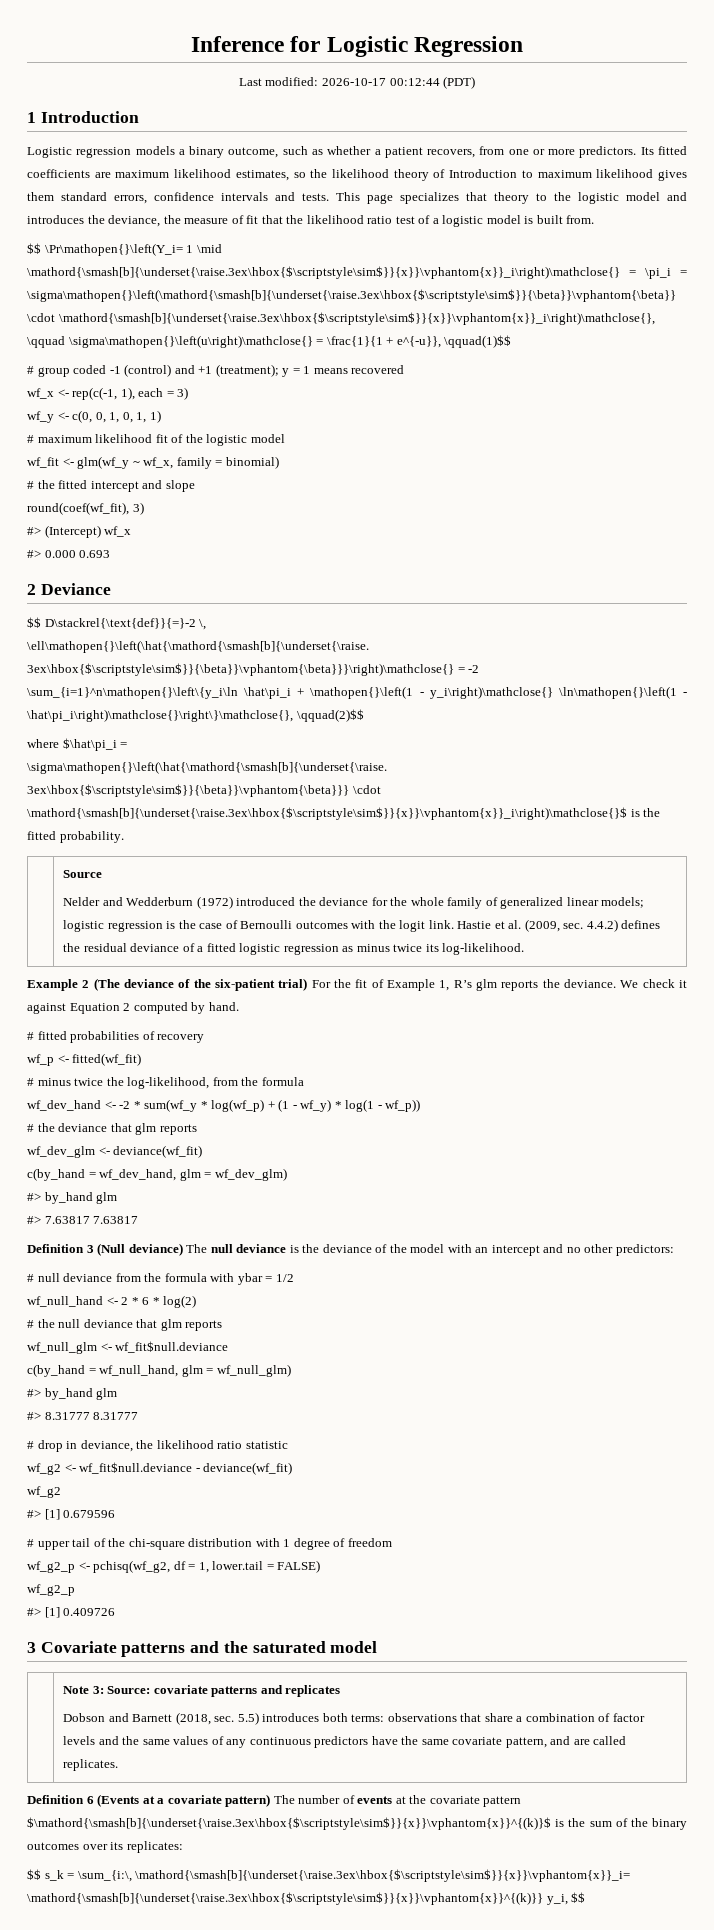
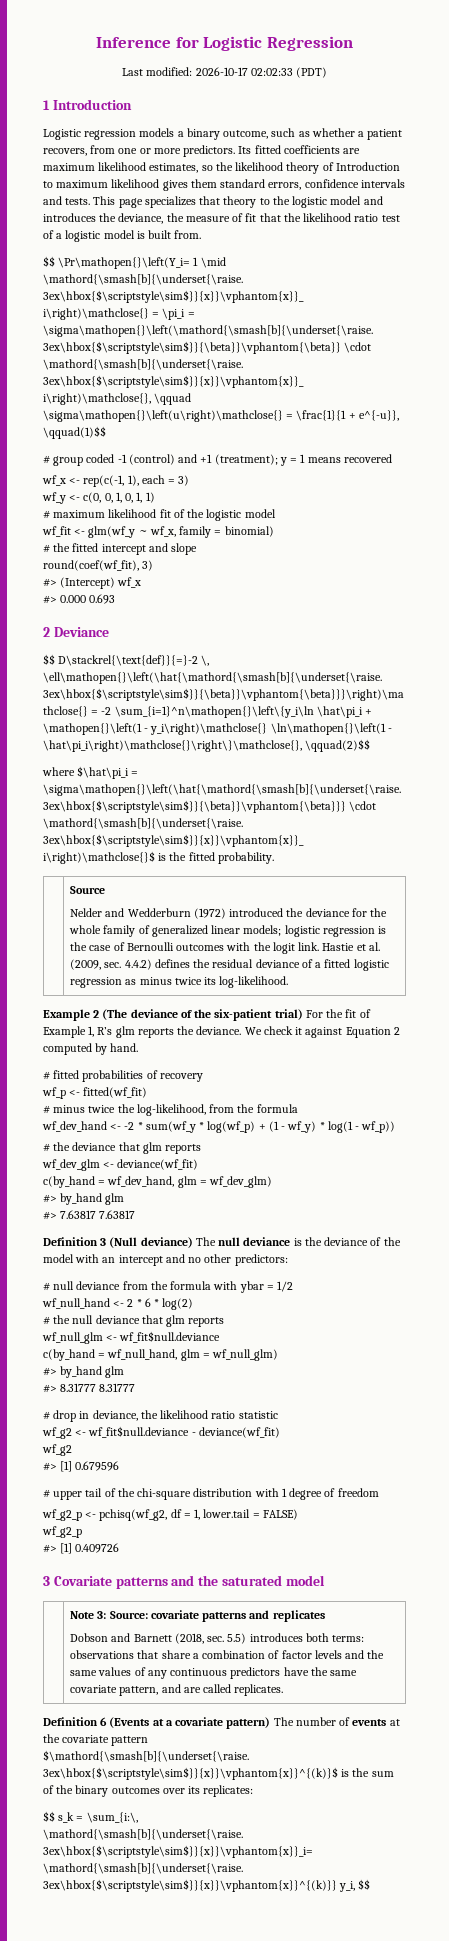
[389,78,440,86] 00:12:44 -> [250,68,293,76] 02:02:33

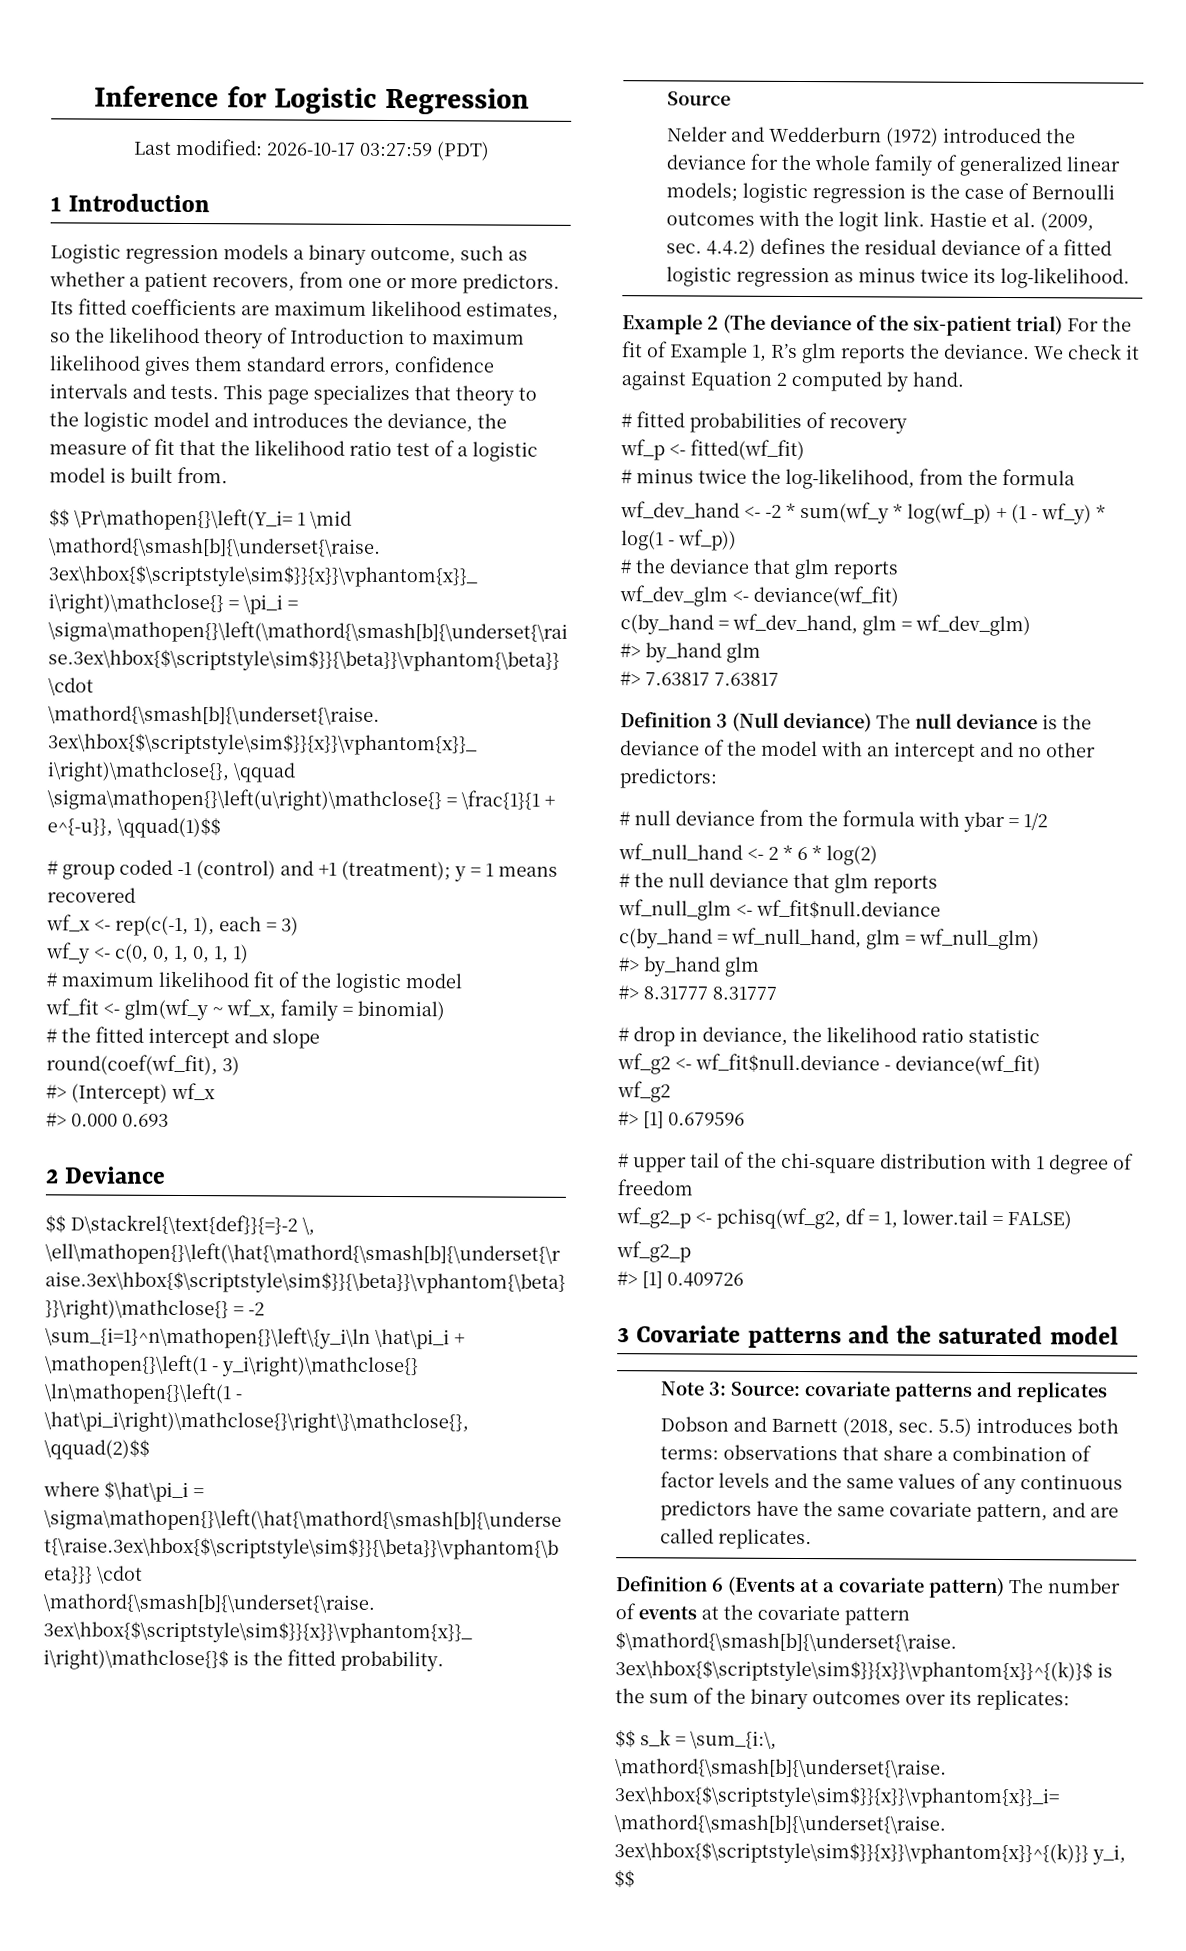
[250,68,293,76] 02:02:33 -> [359,141,433,157] 03:27:59

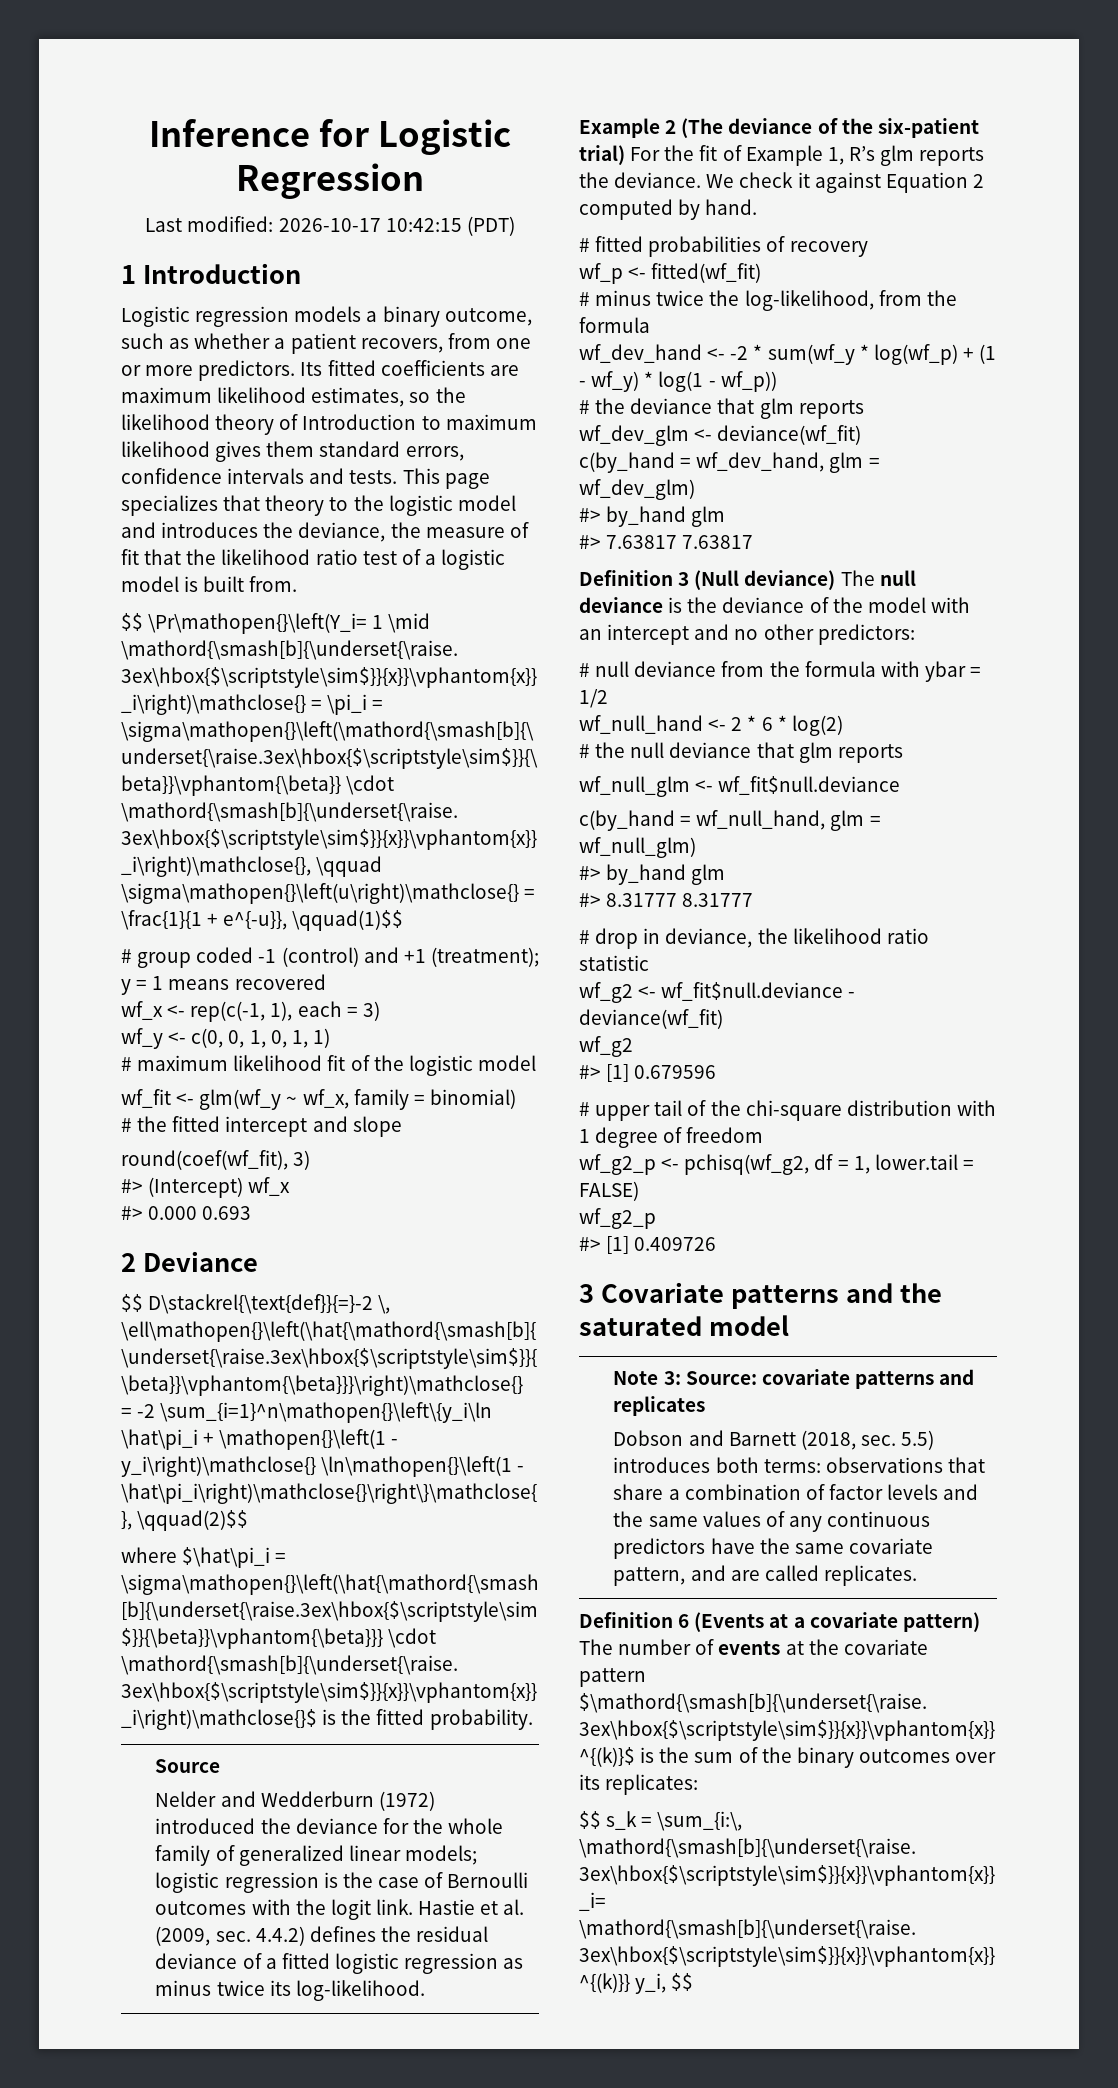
[359,141,433,157] 03:27:59 -> [385,218,462,232] 10:42:15

